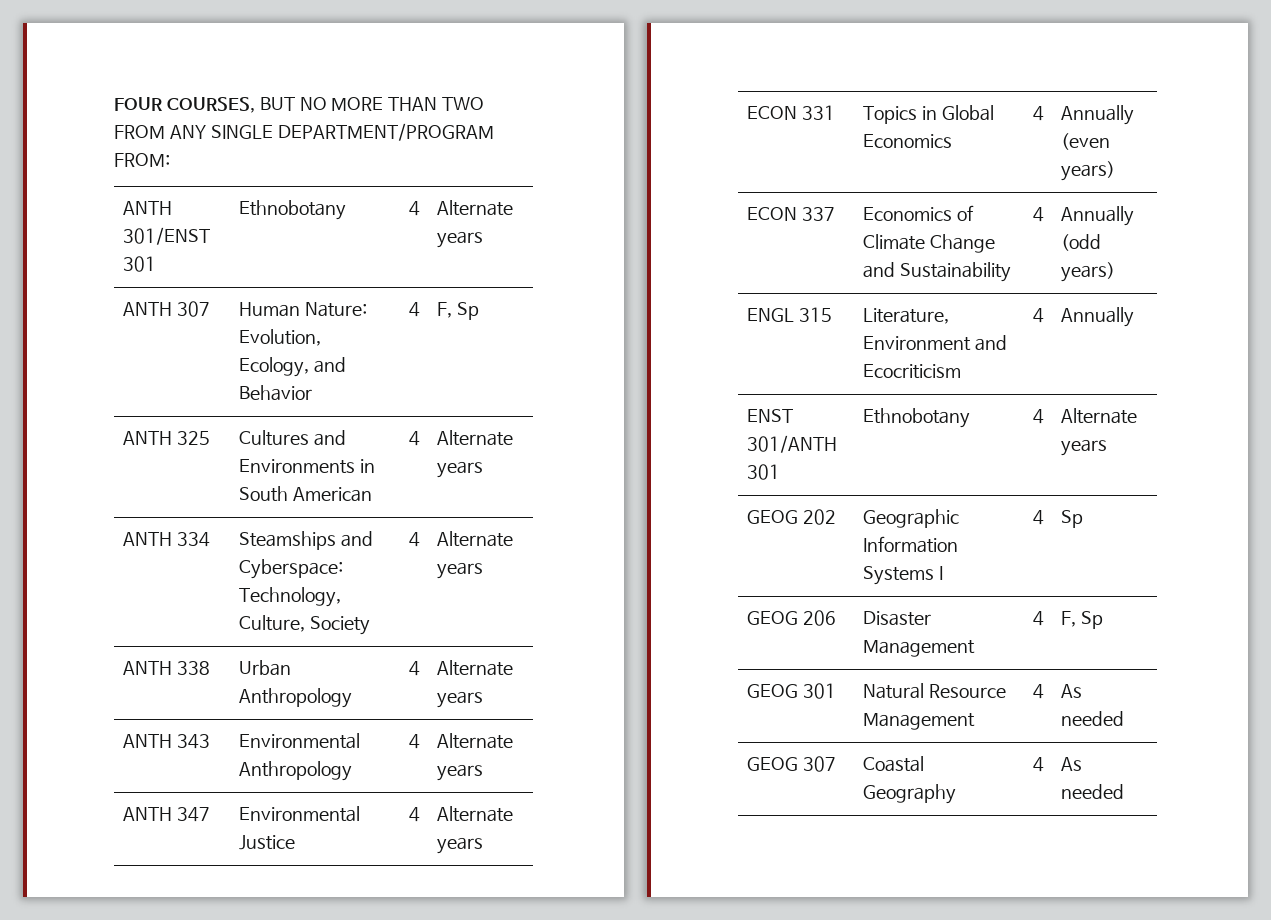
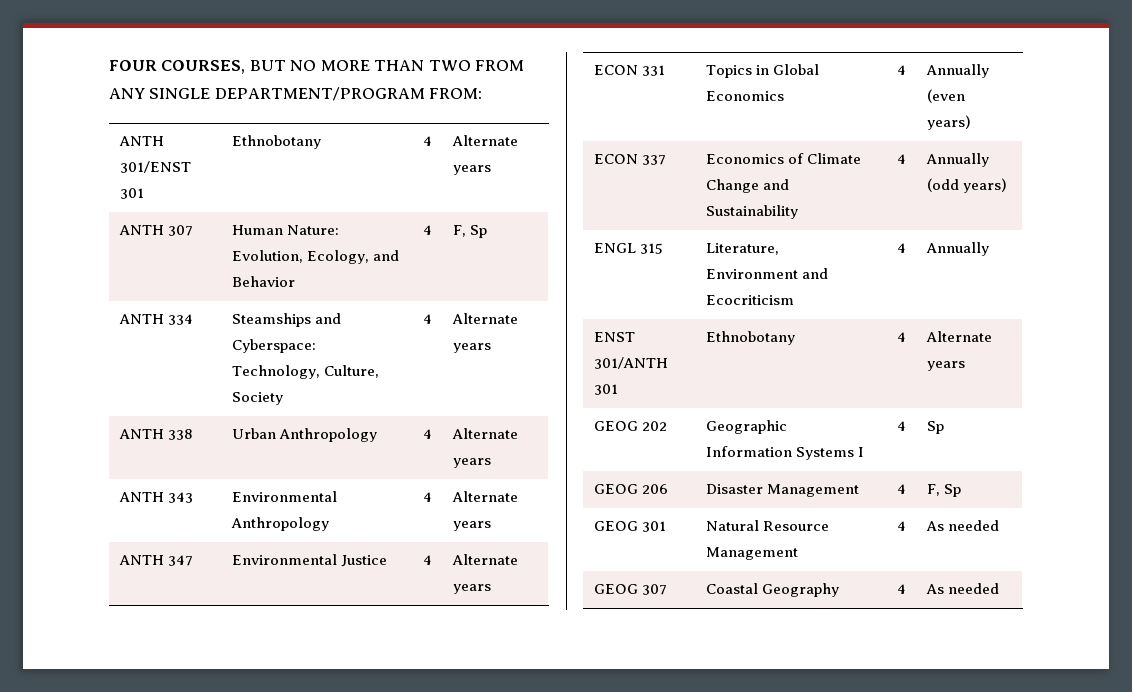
[123,431,211,445] [239,430,347,446] [239,459,376,474] [239,486,373,502] [408,431,420,446] [437,430,514,446] [437,461,484,478] // ANTH 325 | Cultures and Environments in South American | 4 | Alternate years -> (488, 231) none

